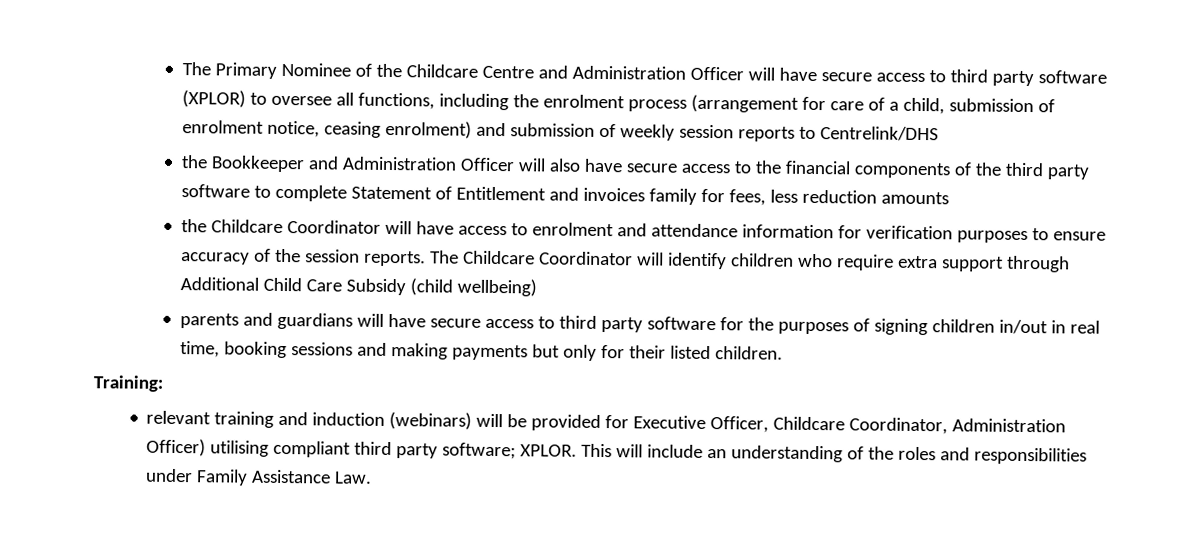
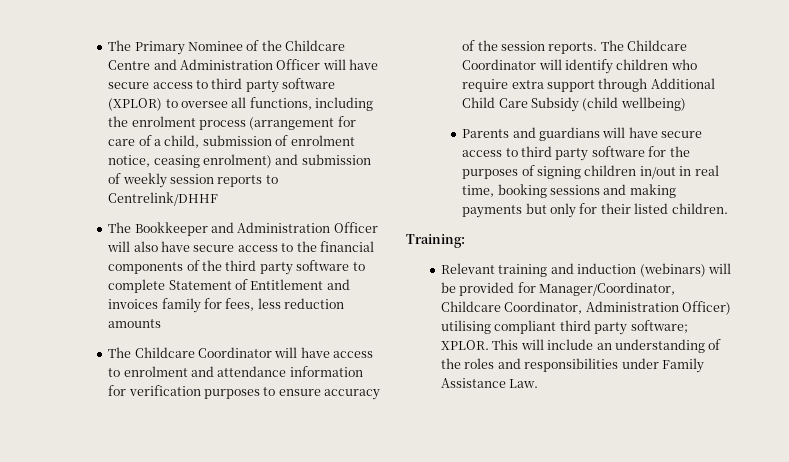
[820,126,940,142] [181,155,209,169] Centrelink/DHS // the -> [108,192,219,206] [108,222,132,233] Centrelink/DHHF // The
[181,219,208,233] the -> [108,347,132,358] The
[180,313,240,329] parents -> [462,129,510,138] Parents
[146,410,212,425] relevant -> [441,263,496,274] Relevant
[633,415,770,433] Executive Officer, -> [539,282,676,296] Manager/Coordinator,

